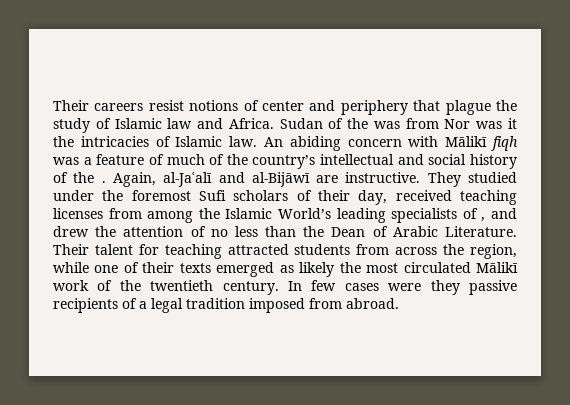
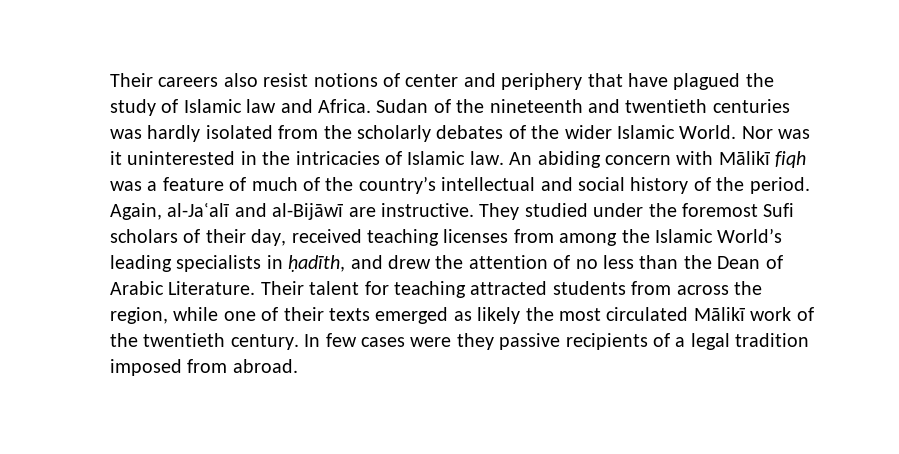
(144, 107) none -> [223,73,258,87] also
[445,100,491,115] plague -> [627,73,741,90] have plagued
[373,118,439,129] was from -> [489,99,790,113] [110,125,737,142] nineteenth and twentieth centuries was hardly isolated from the scholarly debates of the wider Islamic World.
(517, 123) none -> [127,151,257,165] uninterested in
[101,181,106,183] . -> [749,177,810,194] period.
[462,208,486,222] of , -> [266,255,346,272] in ḥadīth,

